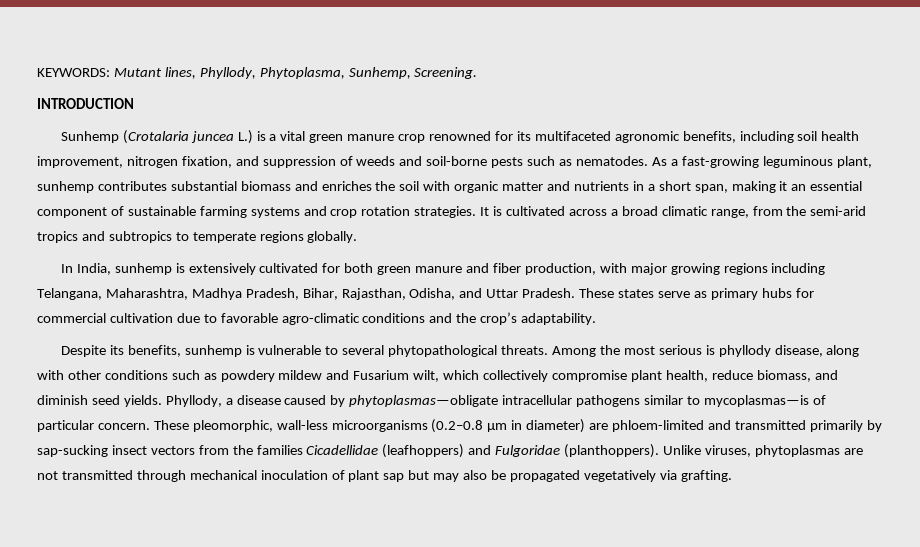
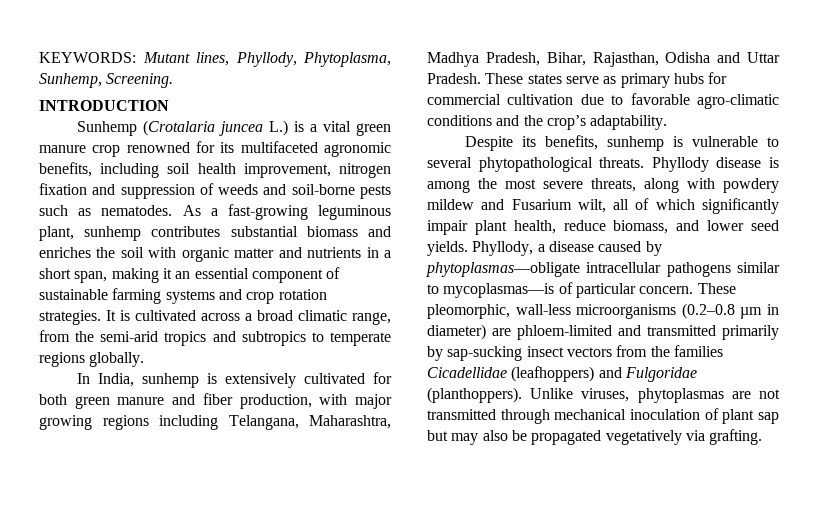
[181,156,232,168] fixation, -> [39,183,87,195] fixation
[409,288,456,300] Odisha, -> [665,52,711,63] Odisha
[552,345,860,357] [37,370,217,380] Among the most serious is phyllody disease, along with other conditions such as -> [651,157,779,172] [427,178,715,193] Phyllody disease is among the most severe threats, along with
[443,370,627,382] which collectively compromise -> [613,198,779,214] [427,220,468,235] all of which significantly impair
[37,395,88,405] diminish -> [707,220,745,231] lower

